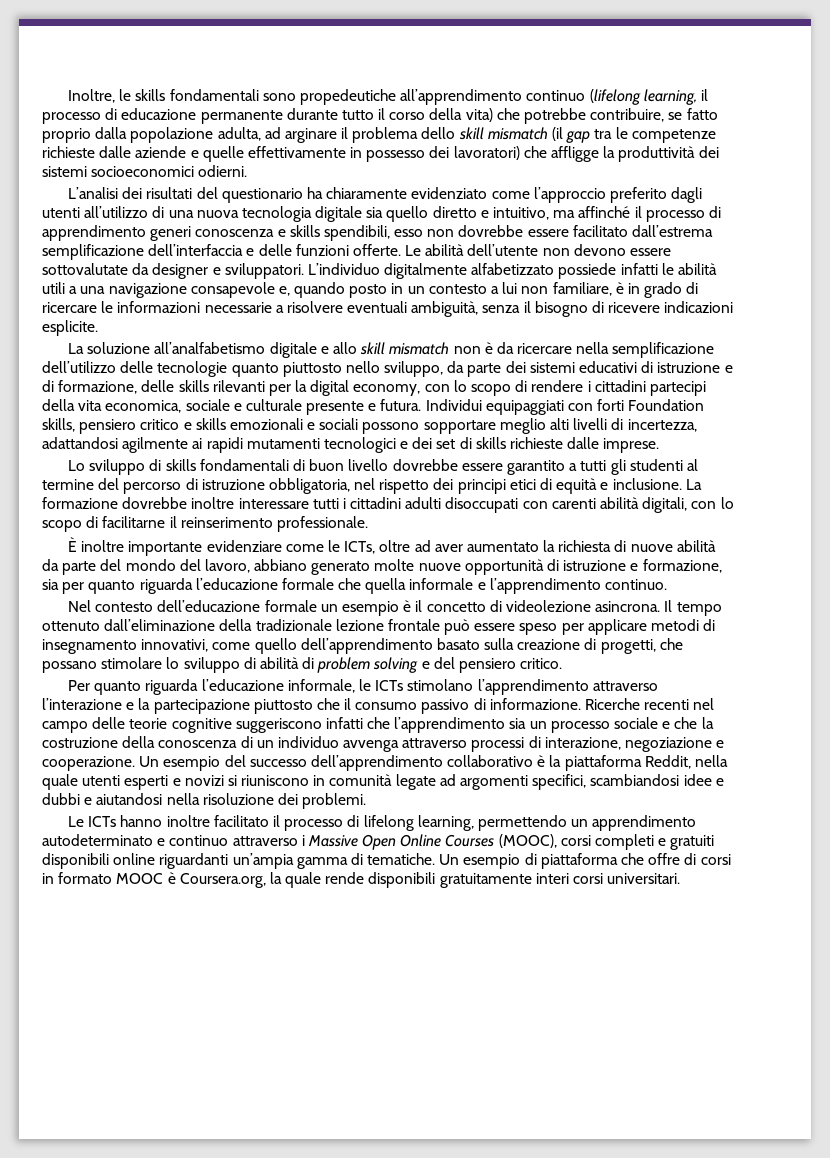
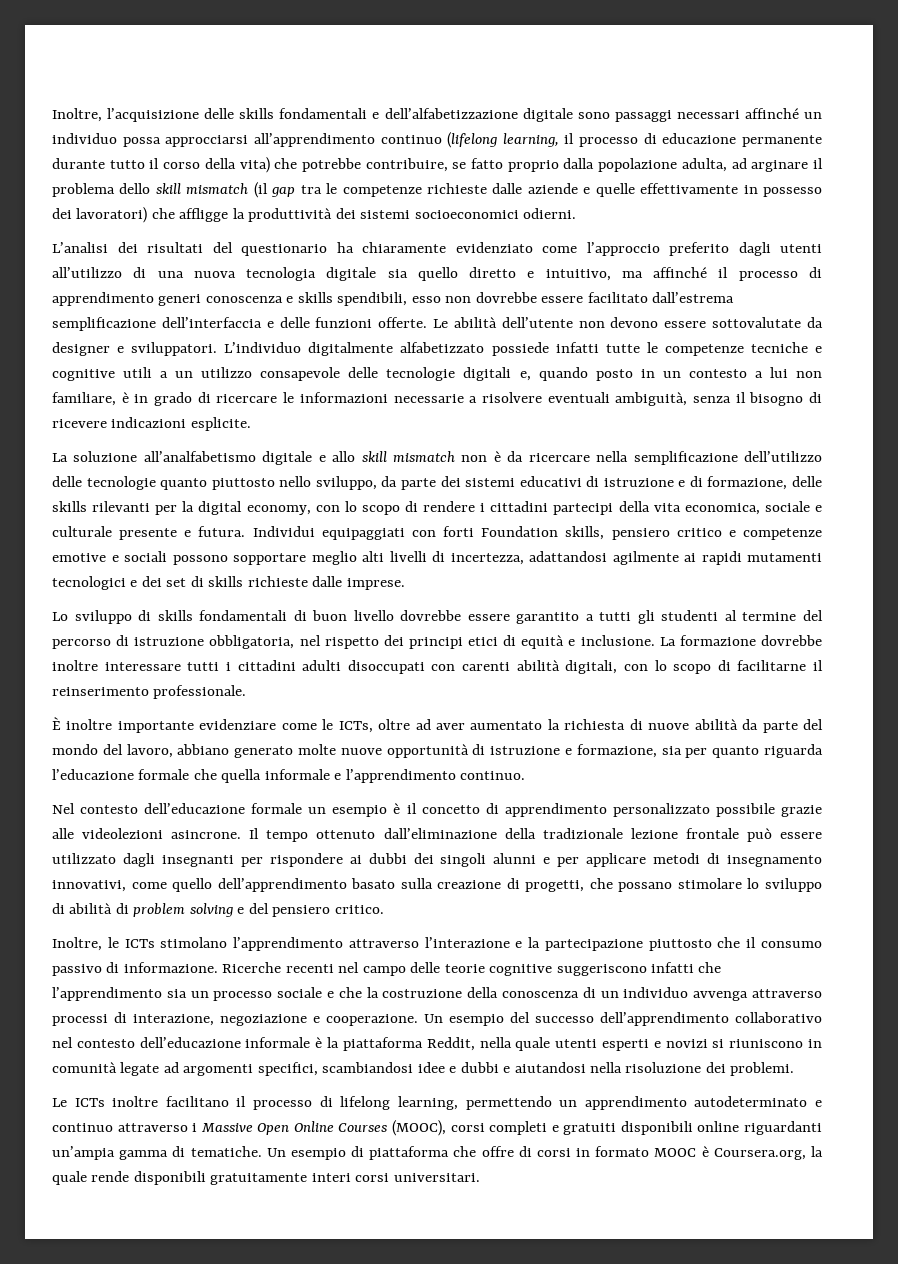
[68,89,397,105] Inoltre, le skills fondamentali sono propedeutiche -> [52,108,823,122] [52,133,249,147] Inoltre, l’acquisizione delle skills fondamentali e dell’alfabetizzazione digitale sono passaggi necessari affinché un individuo possa approcciarsi
[661,263,718,275] [42,282,275,298] le abilità utili a una navigazione consapevole -> [605,342,823,356] [52,367,512,381] tutte le competenze tecniche e cognitive utili a un utilizzo consapevole delle tecnologie digitali
[195,418,303,430] skills emozionali -> [743,528,823,540] [52,553,106,562] competenze emotive
[505,600,661,612] videolezione asincrona. -> [504,803,823,817] [52,828,242,839] apprendimento personalizzato possibile grazie alle videolezioni asincrone.
[519,623,558,635] speso -> [52,853,551,867] utilizzato dagli insegnanti per rispondere ai dubbi dei singoli alunni e
[68,679,355,695] Per quanto riguarda l’educazione informale, -> [52,937,102,951] Inoltre,
(534, 761) none -> [52,1037,311,1048] nel contesto dell’educazione informale
[120,815,269,827] hanno inoltre facilitato -> [112,1096,229,1107] inoltre facilitano

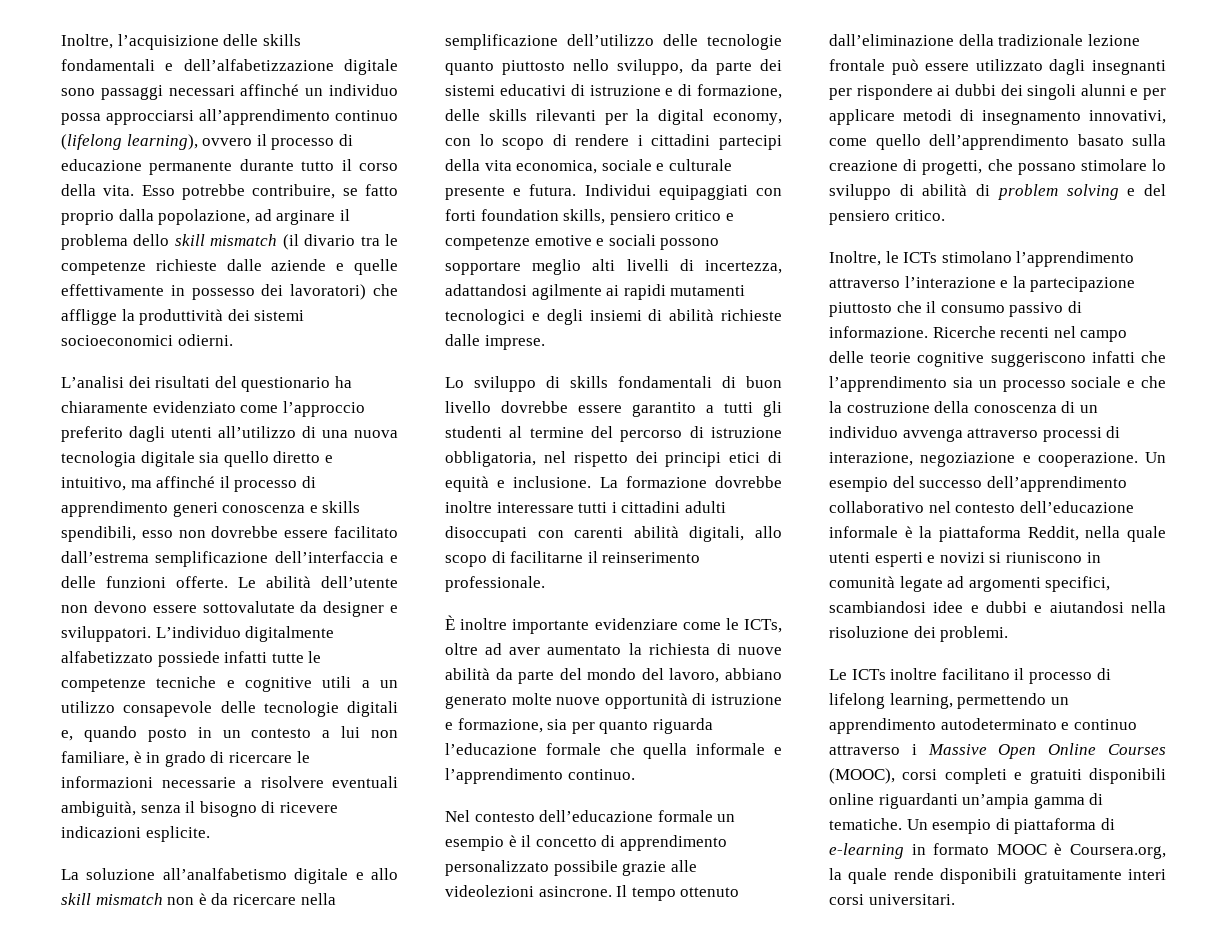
[502,133,559,147] learning, -> [126,134,253,150] learning), ovvero
[239,157,298,173] vita) che -> [103,185,175,196] vita. Esso
[598,158,727,172] popolazione adulta, -> [158,209,251,225] popolazione,
[271,186,296,197] gap -> [304,234,356,246] divario
[481,526,559,537] Foundation -> [480,209,559,221] foundation
[141,576,244,587] dei set di skills -> [546,309,715,325] degli insiemi di abilità
[623,660,667,671] con lo -> [755,526,782,538] allo
[453,1146,571,1157] che offre di corsi -> [1100,818,1115,830] [829,843,904,859] di e-learning

